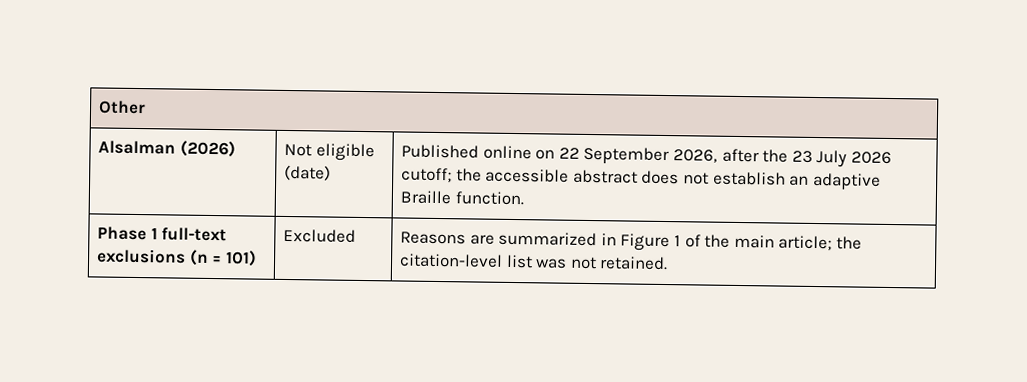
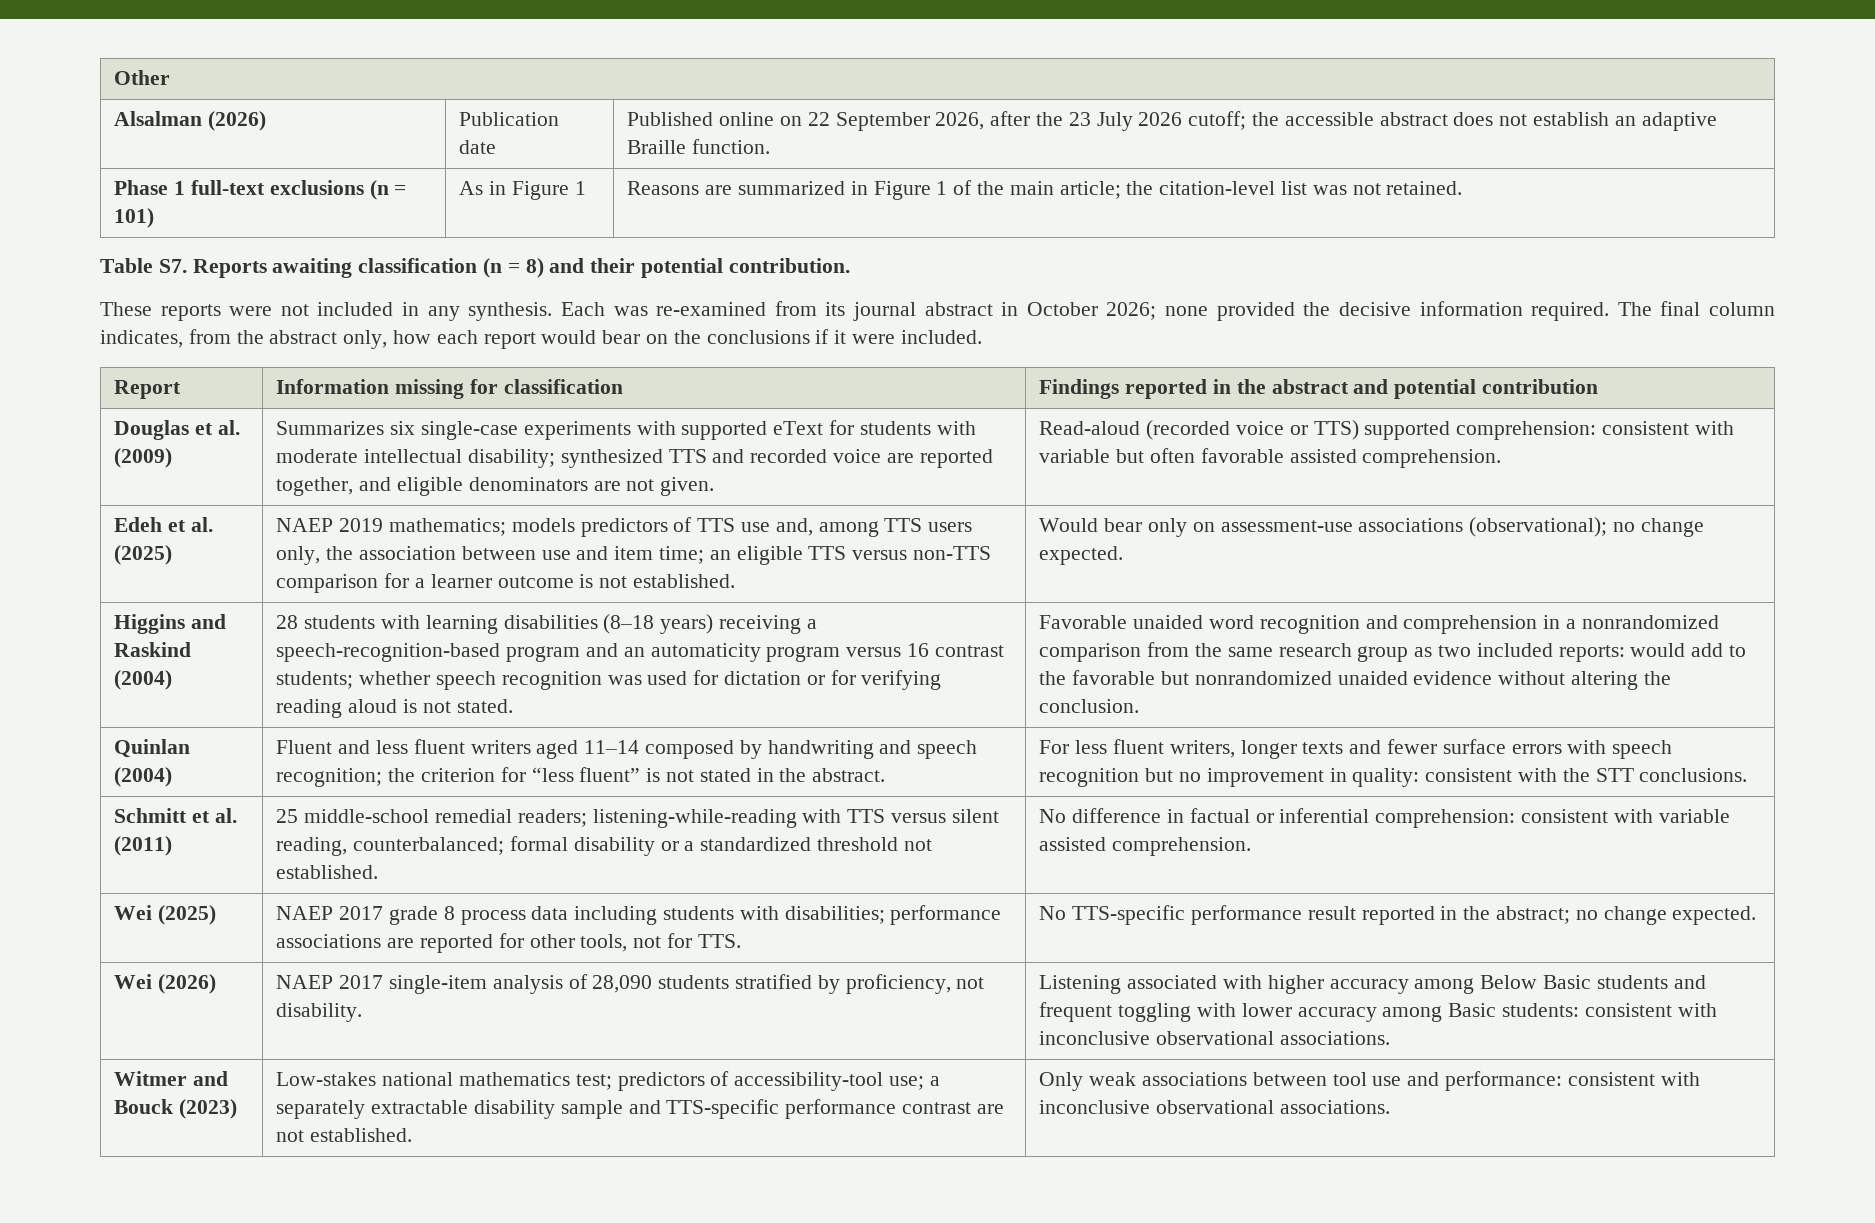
[284,143,375,162] [284,164,332,181] Not eligible (date) -> [459,112,560,126] [459,140,497,154] Publication date
[283,228,357,243] Excluded -> [459,181,586,200] As in Figure 1
(669, 263) none -> [100,258,850,278] [100,301,1775,321] [100,329,982,349] [114,380,182,399] [276,379,623,399] [1039,379,1599,399] [114,420,241,440] [114,448,173,468] [276,420,976,440] [276,449,993,468] [276,477,715,496] [1039,420,1734,440] [1039,448,1502,468] [114,517,214,532] [114,545,173,565] [276,517,973,537] [276,546,992,565] [276,573,736,593] [1039,517,1704,537] [1039,546,1124,565] [114,614,227,634] [114,642,192,657] [114,670,173,690] [276,614,817,634] [276,643,1004,662] [276,670,942,690] [276,699,513,718] [1039,615,1719,634] [1039,642,1747,662] [1039,670,1671,690] [1039,699,1140,713] [114,739,191,758] [114,767,173,787] [276,739,978,759] [276,767,886,787] [1039,739,1673,759] [1039,768,1748,787] [114,808,238,823] [114,836,173,856] [276,809,999,828] [276,836,932,856] [276,865,379,879] [1039,808,1730,828] [1039,837,1252,856] [114,905,217,925] [276,905,1002,925] [276,933,741,953] [1039,905,1757,925] [114,974,217,994] [276,974,985,994] [276,1003,363,1022] [1039,975,1706,994] [1039,1002,1717,1022] [1039,1031,1391,1045] [114,1071,229,1086] [114,1099,238,1119] [276,1071,940,1091] [276,1099,1004,1119] [276,1128,413,1142] [1039,1071,1700,1091] [1039,1100,1391,1114] // Table S7. Reports awaiting classification (n = 8) and their potential contribution. // These reports were not included in any synthesis. Each was re-examined from its journal abstract in October 2026; none provided the decisive information required. The final column indicates, from the abstract only, how each report would bear on the conclusions if it were included. // Report | Information missing for classification | Findings reported in the abstract and potential contribution // Douglas et al. (2009) | Summarizes six single-case experiments with supported eText for students with moderate intellectual disability; synthesized TTS and recorded voice are reported together, and eligible denominators are not given. | Read-aloud (recorded voice or TTS) supported comprehension: consistent with variable but often favorable assisted comprehension. // Edeh et al. (2025) | NAEP 2019 mathematics; models predictors of TTS use and, among TTS users only, the association between use and item time; an eligible TTS versus non-TTS comparison for a learner outcome is not established. | Would bear only on assessment-use associations (observational); no change expected. // Higgins and Raskind (2004) | 28 students with learning disabilities (8–18 years) receiving a speech-recognition-based program and an automaticity program versus 16 contrast students; whether speech recognition was used for dictation or for verifying reading aloud is not stated. | Favorable unaided word recognition and comprehension in a nonrandomized comparison from the same research group as two included reports: would add to the favorable but nonrandomized unaided evidence without altering the conclusion. // Quinlan (2004) | Fluent and less fluent writers aged 11–14 composed by handwriting and speech recognition; the criterion for “less fluent” is not stated in the abstract. | For less fluent writers, longer texts and fewer surface errors with speech recognition but no improvement in quality: consistent with the STT conclusions. // Schmitt et al. (2011) | 25 middle-school remedial readers; listening-while-reading with TTS versus silent reading, counterbalanced; formal disability or a standardized threshold not established. | No difference in factual or inferential comprehension: consistent with variable assisted comprehension. // Wei (2025) | NAEP 2017 grade 8 process data including students with disabilities; performance associations are reported for other tools, not for TTS. | No TTS-specific performance result reported in the abstract; no change expected. // Wei (2026) | NAEP 2017 single-item analysis of 28,090 students stratified by proficiency, not disability. | Listening associated with higher accuracy among Below Basic students and frequent toggling with lower accuracy among Basic students: consistent with inconclusive observational associations. // Witmer and Bouck (2023) | Low-stakes national mathematics test; predictors of accessibility-tool use; a separately extractable disability sample and TTS-specific performance contrast are not established. | Only weak associations between tool use and performance: consistent with inconclusive observational associations.

